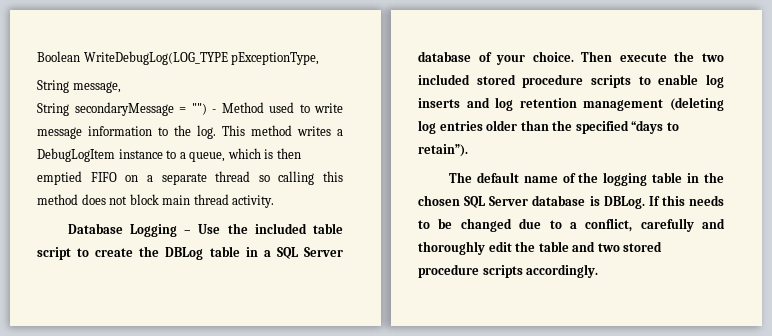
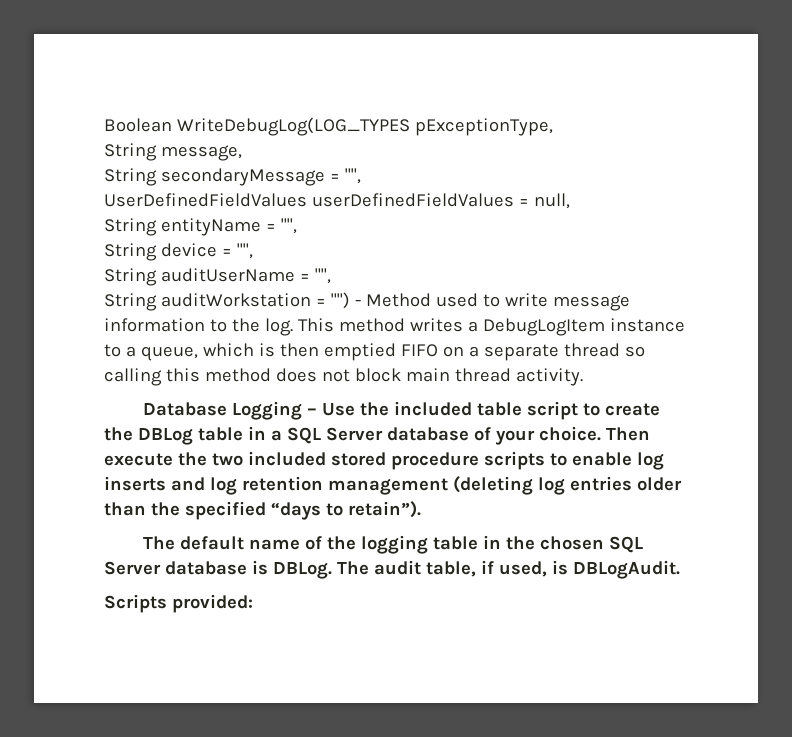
[83,51,228,65] WriteDebugLog(LOG_TYPE -> [176,117,410,136] WriteDebugLog(LOG_TYPES
(186, 110) none -> [344,168,361,184] [104,193,570,209] [104,218,297,236] [104,243,253,261] [104,268,331,286] [104,293,326,311] "", // UserDefinedFieldValues userDefinedFieldValues = null, // String entityName = "", // String device = "", // String auditUserName = "", // String auditWorkstation =
[648,195,724,206] [418,218,725,232] [418,241,663,255] [418,264,599,278] If this needs to be changed due to a conflict, carefully and thoroughly edit the table and two stored procedure scripts accordingly. -> [336,560,680,579] [104,594,253,613] The audit table, if used, is DBLogAudit. // Scripts provided:

